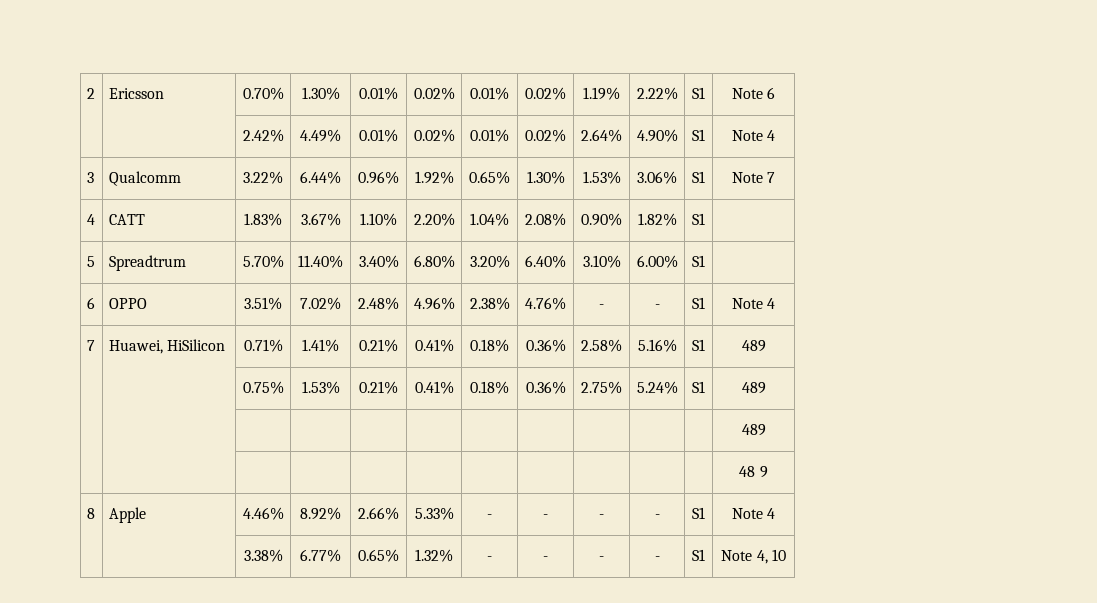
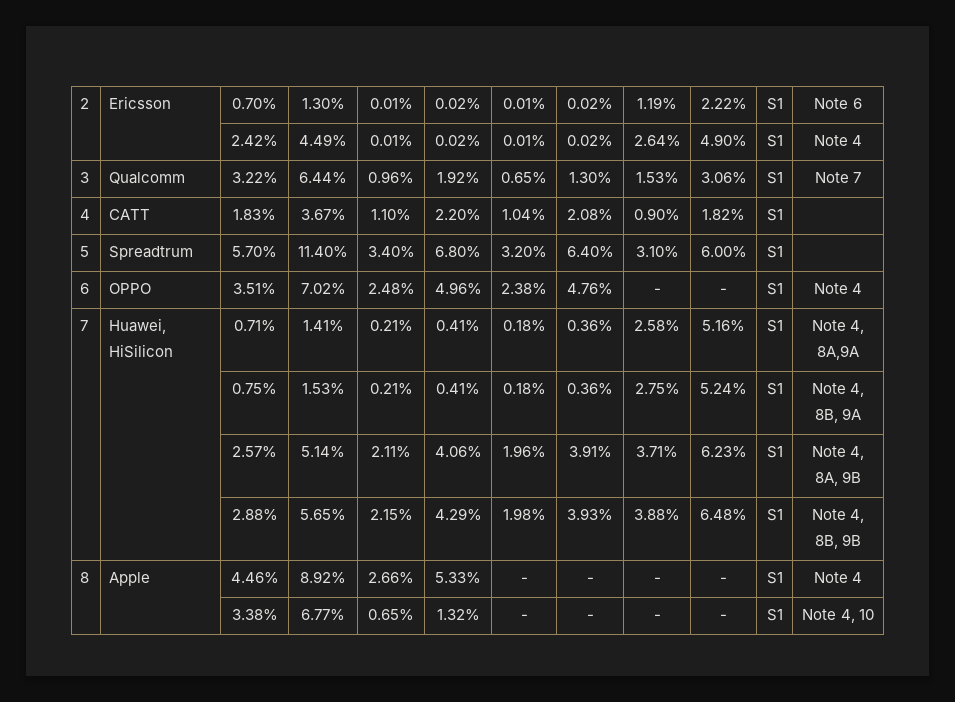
[741,340,766,352] 489 -> [811,320,865,334] [817,345,859,360] Note 4, 8A,9A
[741,382,766,394] [741,424,766,436] [739,466,768,478] 489 // | | | | | | | | | | | 489 // | | | | | | | | | | | 48 9 -> [811,383,865,397] [814,408,862,423] [232,446,277,457] [301,446,345,457] [371,446,411,457] [434,446,482,457] [502,445,546,457] [568,445,612,457] [636,446,678,457] [700,446,747,457] [766,446,783,458] [811,446,865,460] [814,471,862,486] [231,509,278,520] [300,509,346,520] [369,509,413,520] [434,508,482,520] [502,508,546,520] [567,508,613,520] [634,509,680,520] [700,509,747,520] [766,509,783,521] [811,509,865,523] [814,534,862,549] Note 4, 8B, 9A // | | 2.57% | 5.14% | 2.11% | 4.06% | 1.96% | 3.91% | 3.71% | 6.23% | S1 | Note 4, 8A, 9B // | | 2.88% | 5.65% | 2.15% | 4.29% | 1.98% | 3.93% | 3.88% | 6.48% | S1 | Note 4, 8B, 9B

